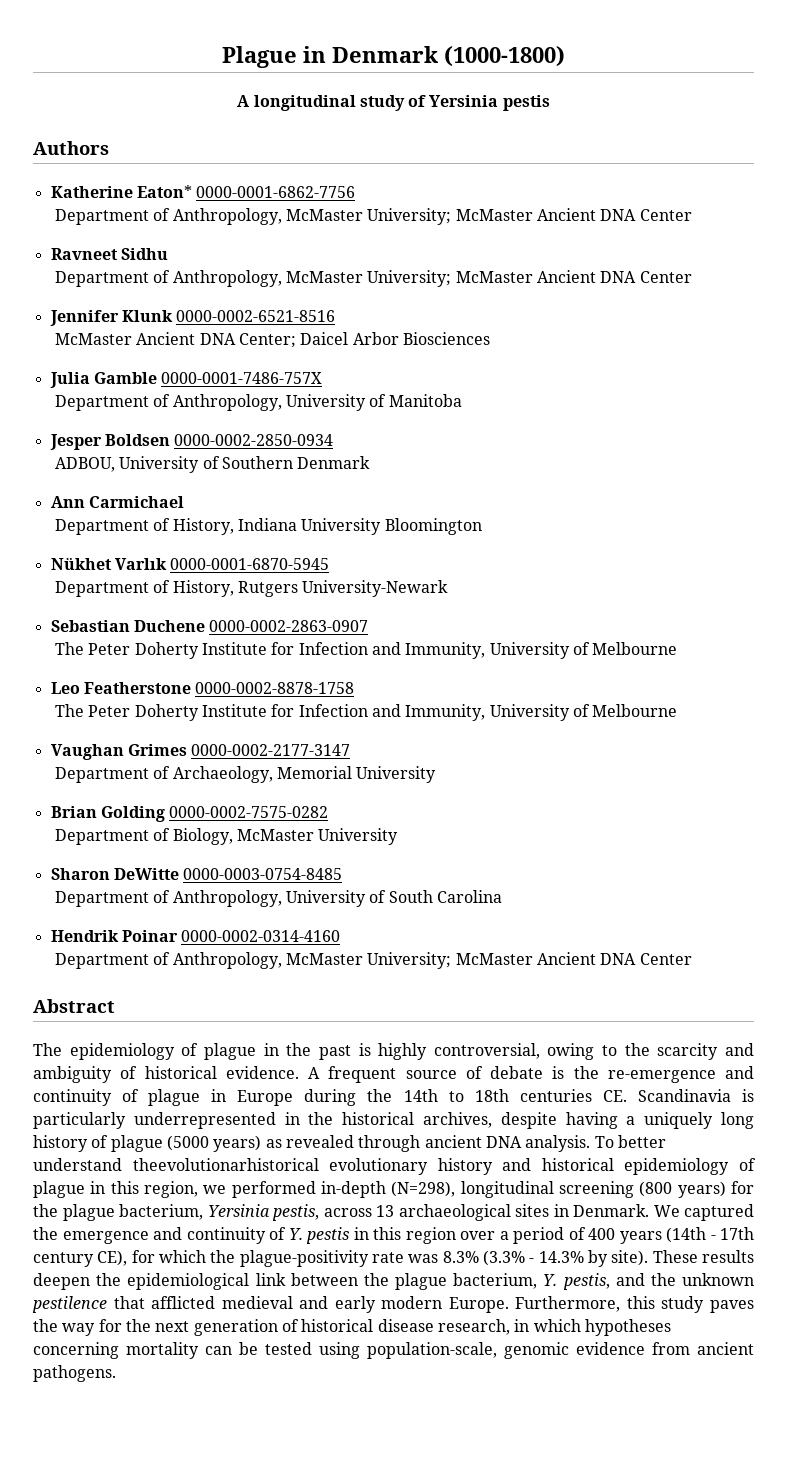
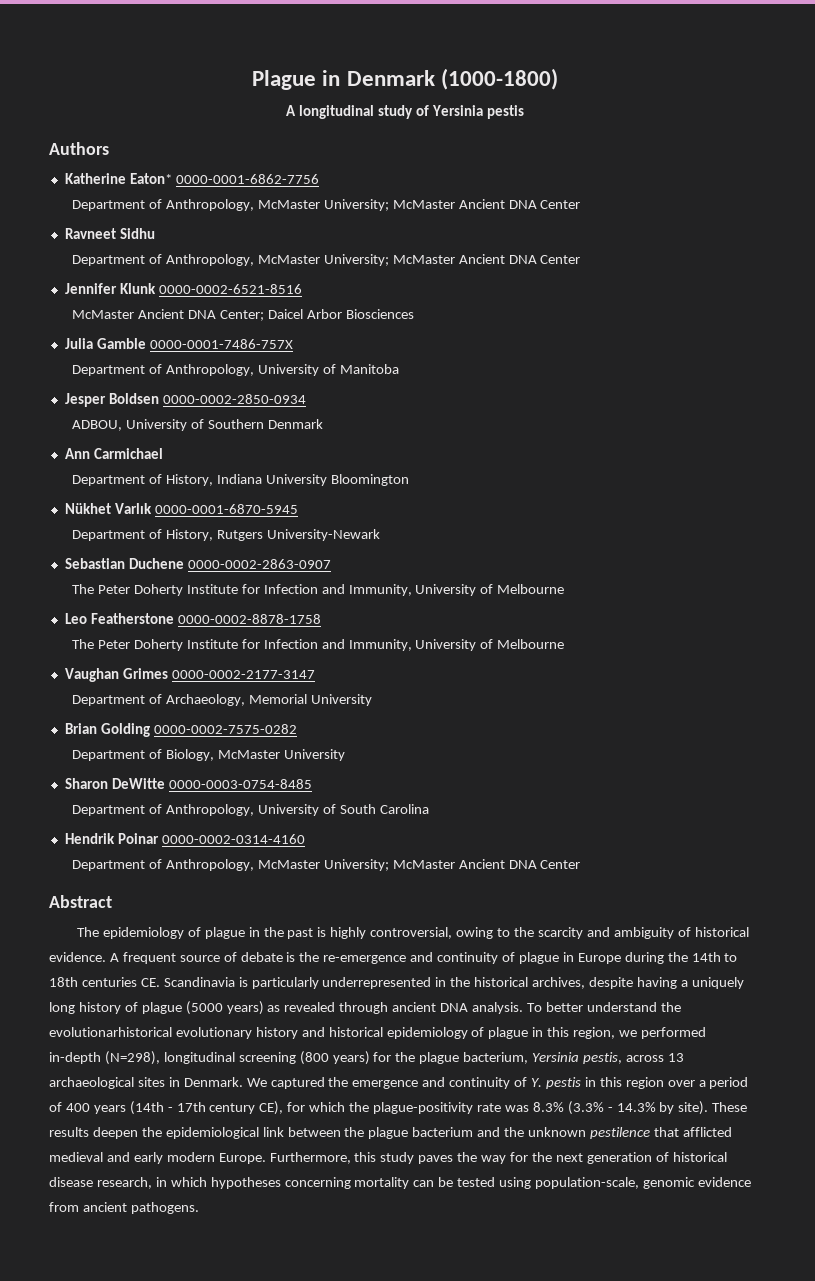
[132,1158,319,1171] theevolutionarhistorical -> [660,1002,681,1012] [49,1027,172,1037] the evolutionarhistorical
[453,1273,610,1290] bacterium, Y. pestis, -> [412,1127,474,1137] bacterium

